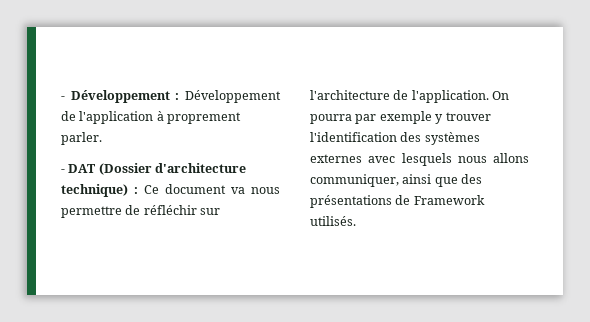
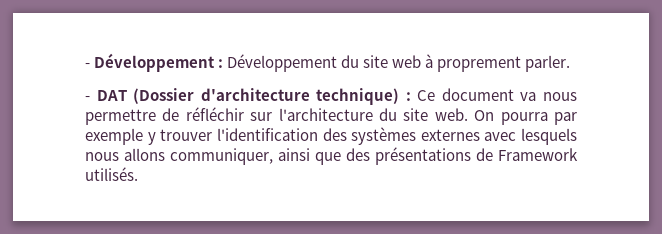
[61,111,154,124] de l'application -> [341,55,422,68] du site web
[393,90,489,103] de l'application. -> [379,108,468,121] du site web.

